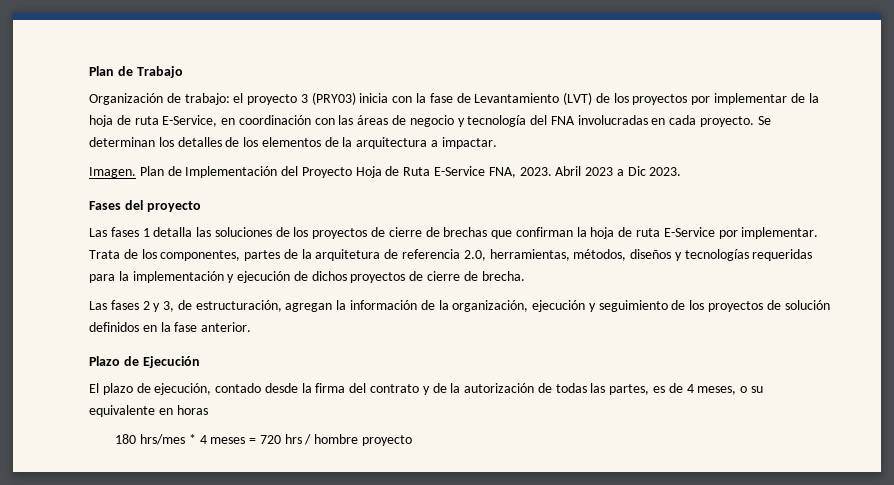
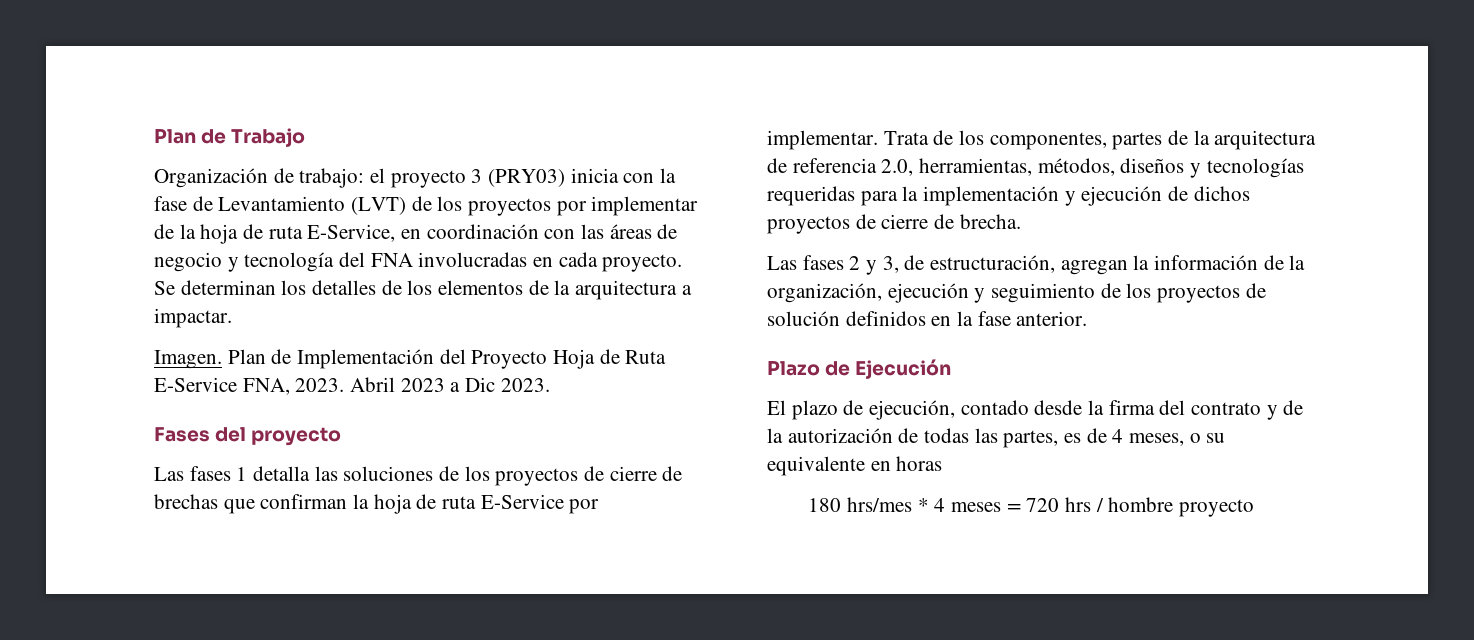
[315,249,381,261] arquitetura -> [1214,130,1317,150] arquitectura

